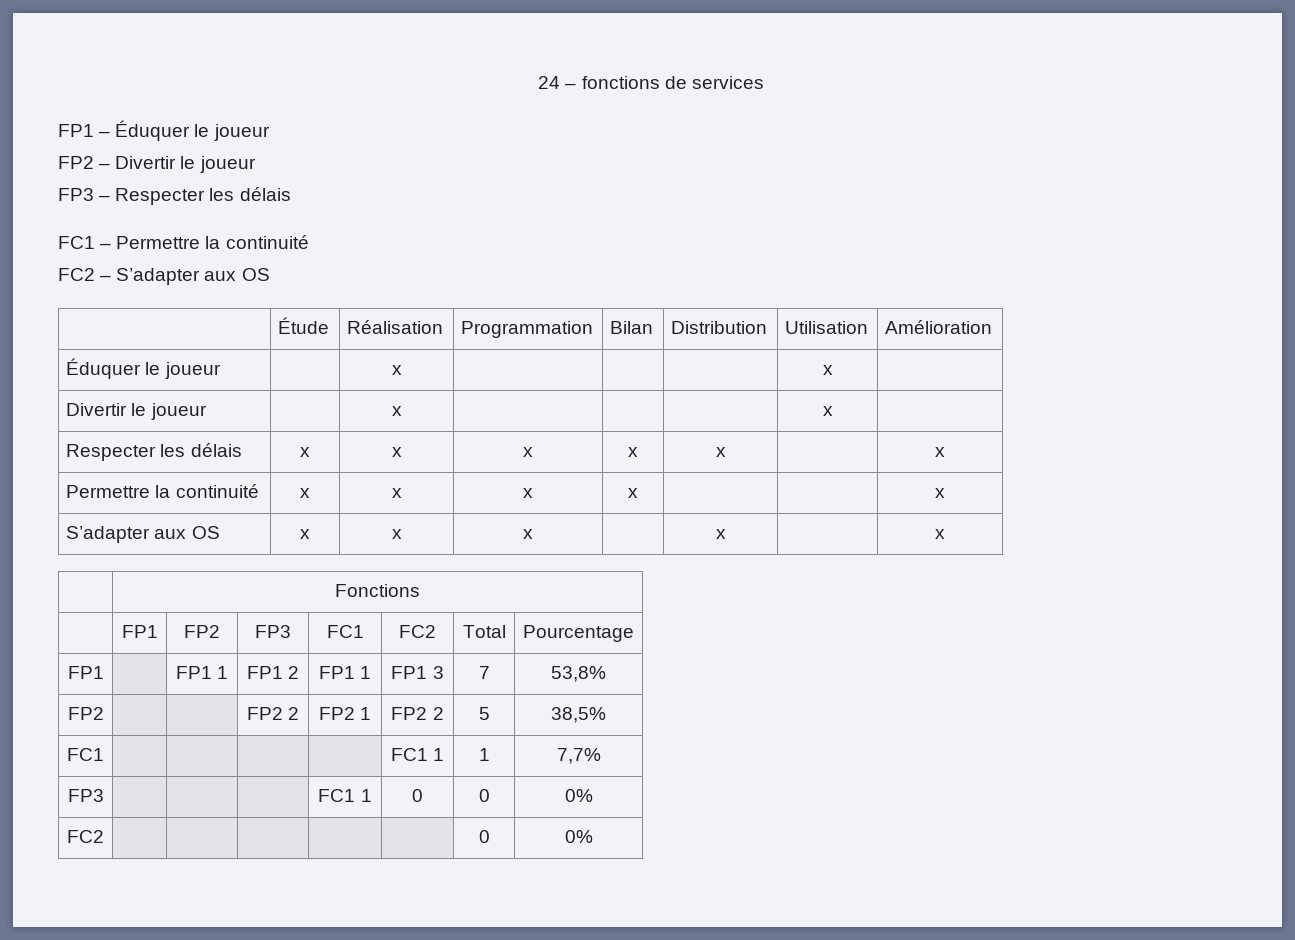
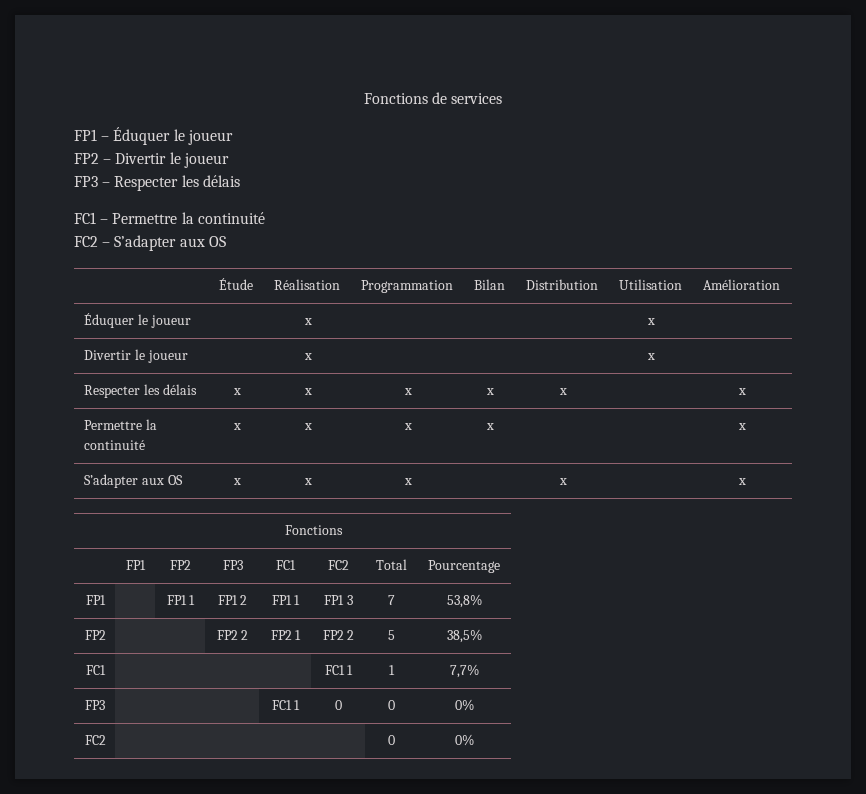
[538,76,660,89] 24 – fonctions -> [363,93,428,104] Fonctions

